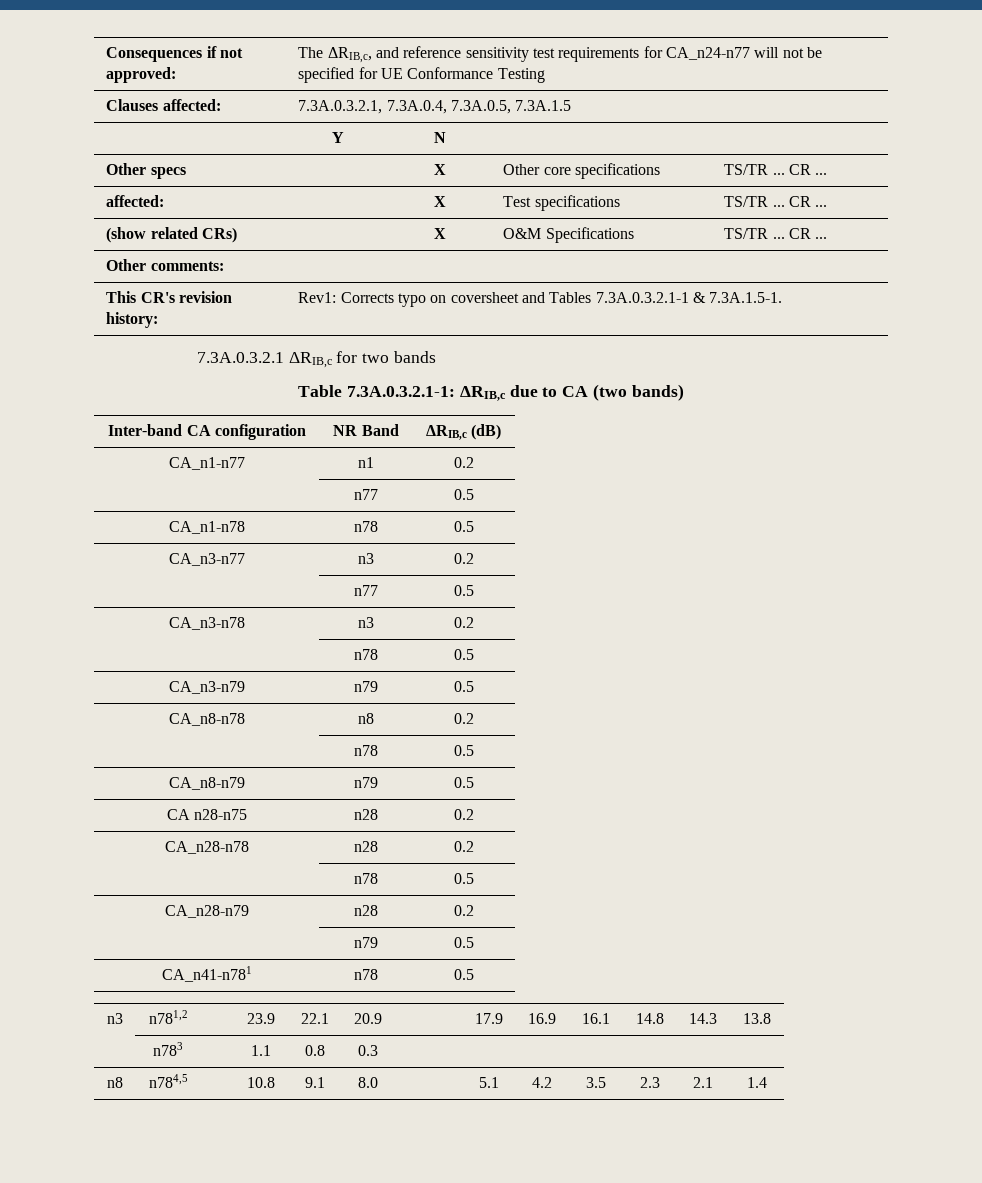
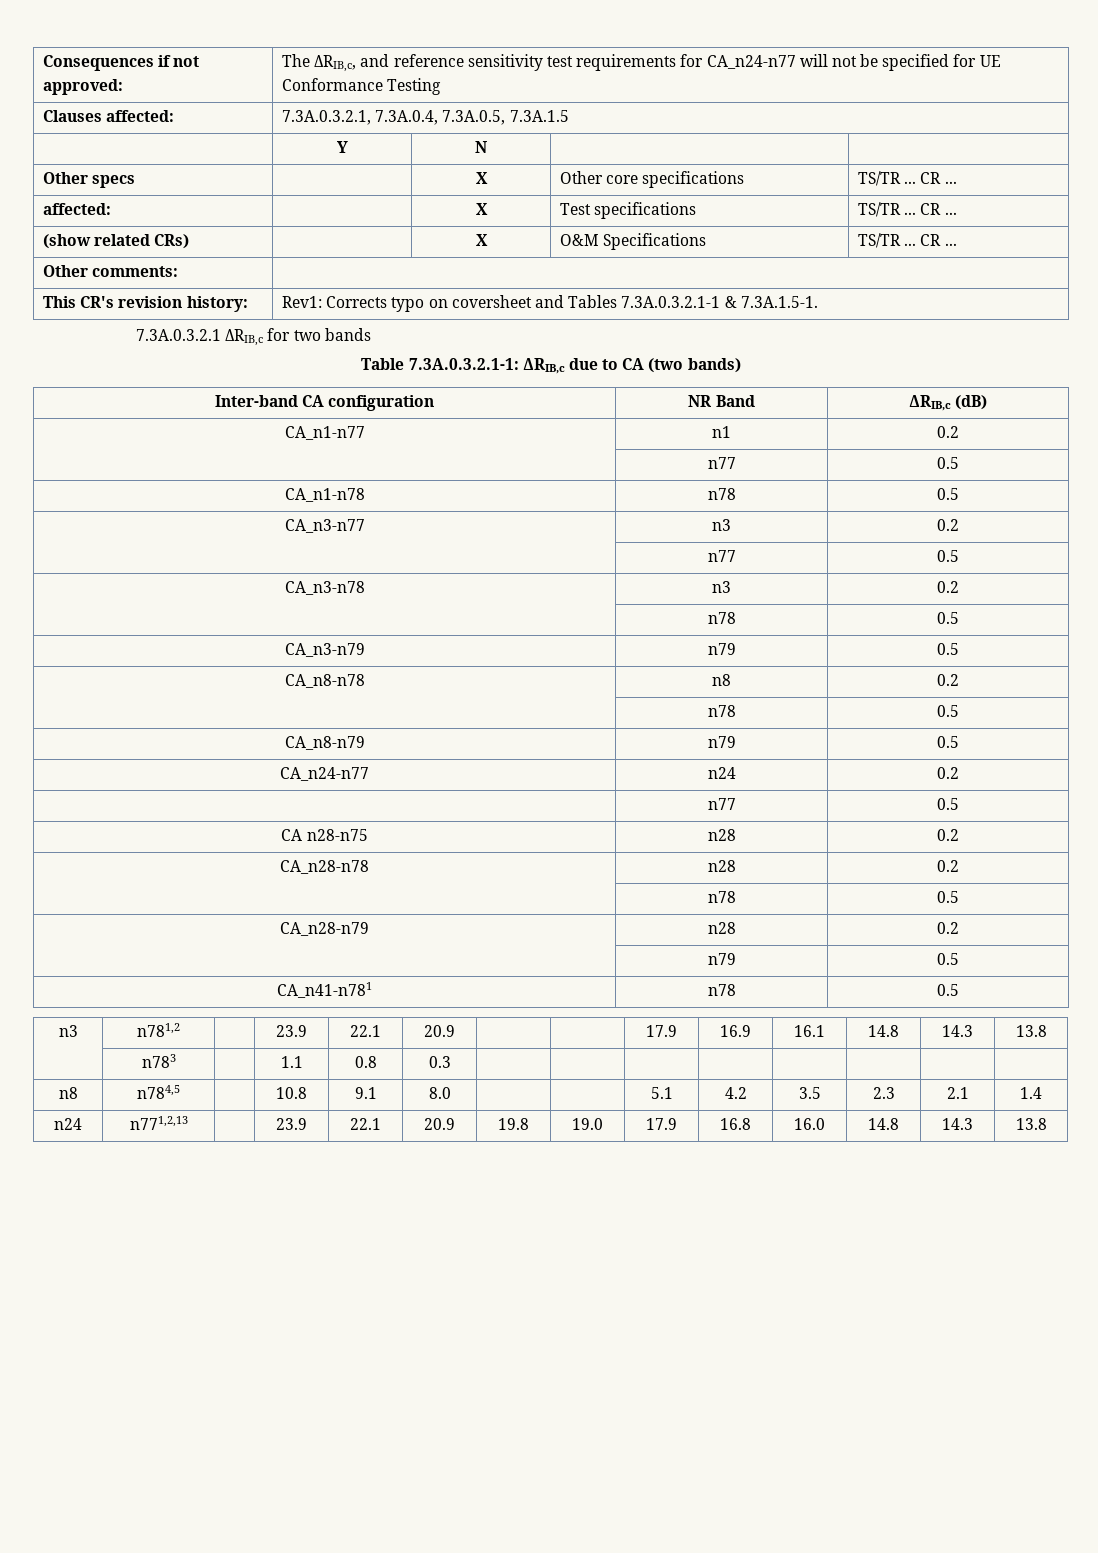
(474, 782) none -> [280,767,369,781] [707,767,736,779] [937,767,959,779] [707,798,736,810] [937,798,959,810] // CA_n24-n77 | n24 | 0.2 // | n77 | 0.5
(767, 1082) none -> [54,1118,82,1130] [129,1116,188,1130] [276,1118,307,1130] [350,1118,381,1130] [424,1118,455,1130] [498,1118,529,1130] [572,1118,603,1130] [646,1118,677,1130] [720,1118,751,1130] [794,1118,825,1130] [868,1118,899,1130] [942,1118,973,1130] [1015,1118,1047,1130] // n24 | n771,2,13 | | 23.9 | 22.1 | 20.9 | 19.8 | 19.0 | 17.9 | 16.8 | 16.0 | 14.8 | 14.3 | 13.8

